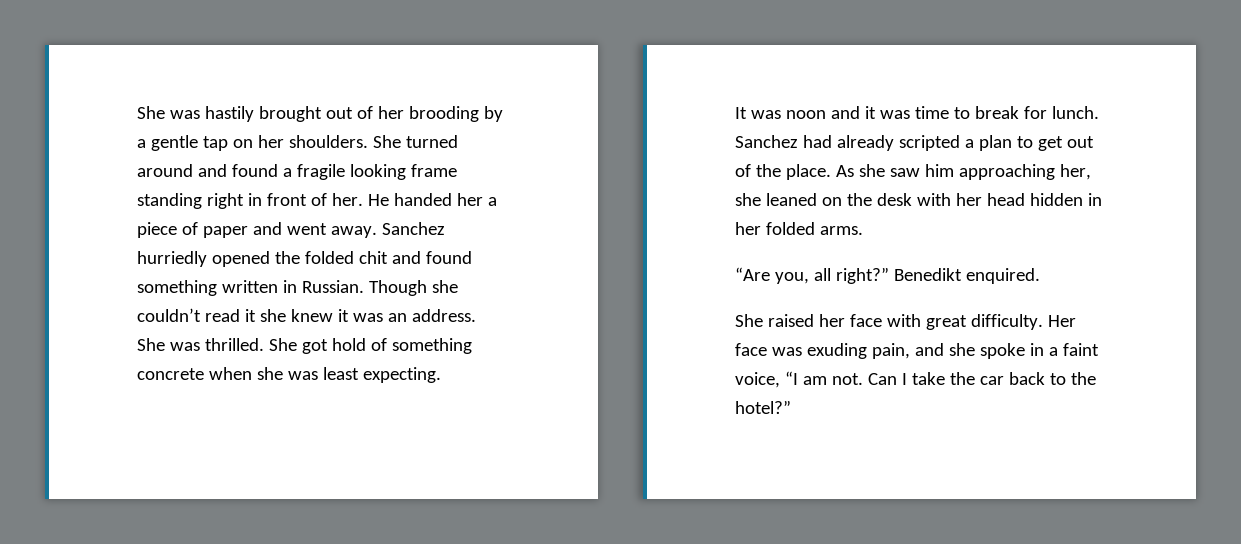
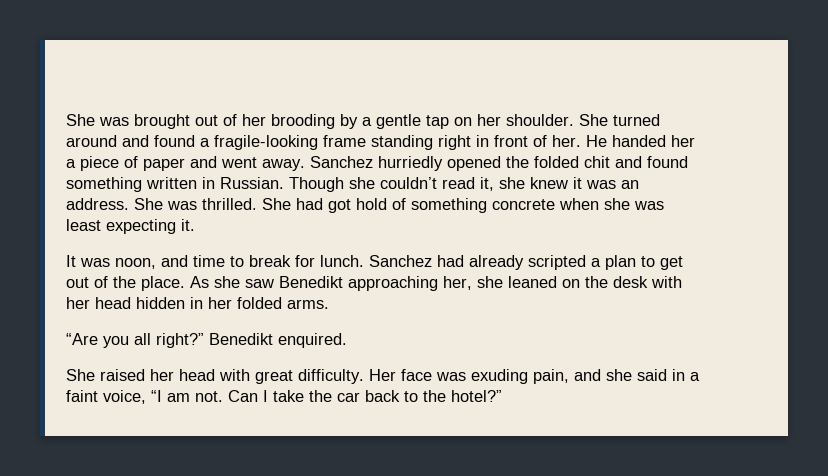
[137,106,254,122] She was hastily -> [66,114,129,126] She was
[288,135,368,148] shoulders. -> [506,114,574,126] shoulder.
[296,164,406,180] fragile looking -> [214,135,318,150] fragile-looking
[244,309,256,322] it -> [480,177,494,191] it,
(297, 344) none -> [296,198,323,210] had
[362,367,441,383] expecting. -> [106,219,195,234] expecting it.
[785,106,910,119] noon and it was -> [115,255,188,269] noon, and
[924,164,954,177] him -> [279,276,343,288] Benedikt
[774,272,809,284] you, -> [103,336,129,348] you
[849,314,882,327] face -> [179,369,215,381] head
[979,343,1025,359] spoke -> [637,369,667,381] said

